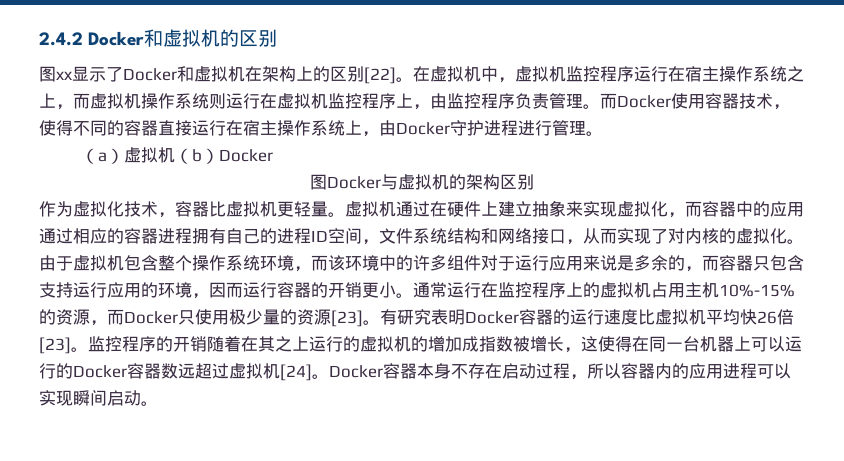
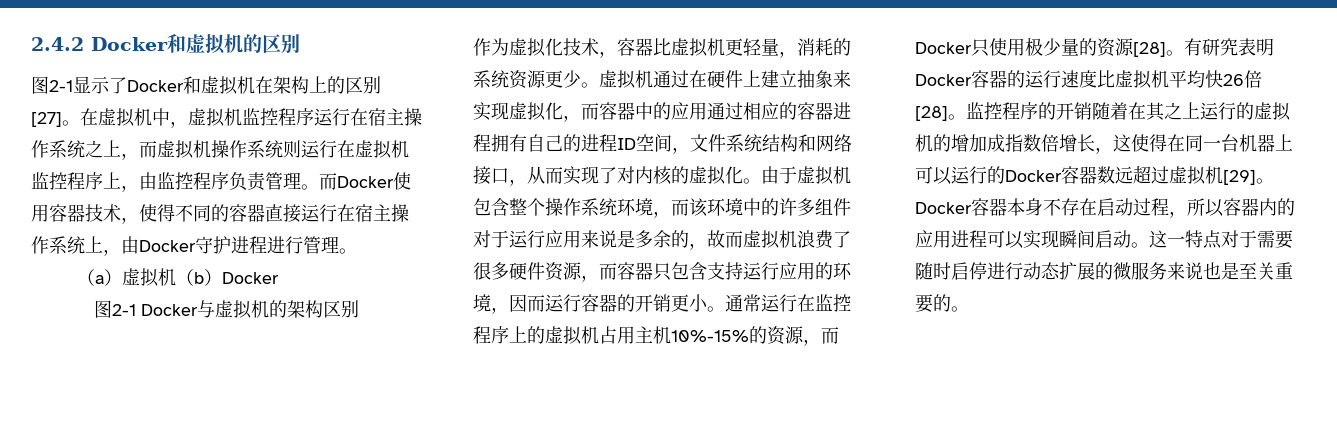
[56,71,72,80] xx -> [49,80,73,92] 2-1
[364,67,396,84] [22] -> [31,112,62,127] [27]
(327, 182) none -> [112,304,136,316] 2-1
(328, 209) none -> [779,38,851,58] [473,70,581,89] ，消耗的系统资源更少
(702, 269) none -> [707,230,851,249] [473,262,599,282] 故而虚拟机浪费了很多硬件资源，
[331,310,363,327] [23] -> [1133,42,1166,57] [28]
[39,337,71,354] [23] -> [915,106,948,121] [28]
[513,336,530,352] 被 -> [1041,134,1059,152] 倍
[280,364,312,381] [24] -> [1223,170,1256,185] [29]
(158, 403) none -> [1149,230,1293,249] [915,262,1293,280] [915,294,969,313] 这一特点对于需要随时启停进行动态扩展的微服务来说也是至关重要的。

